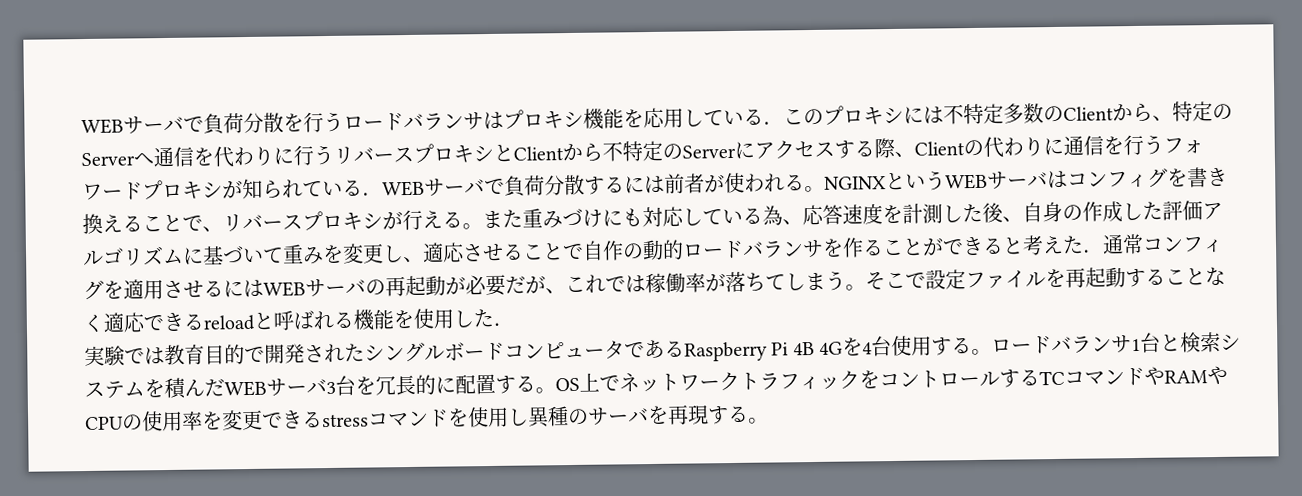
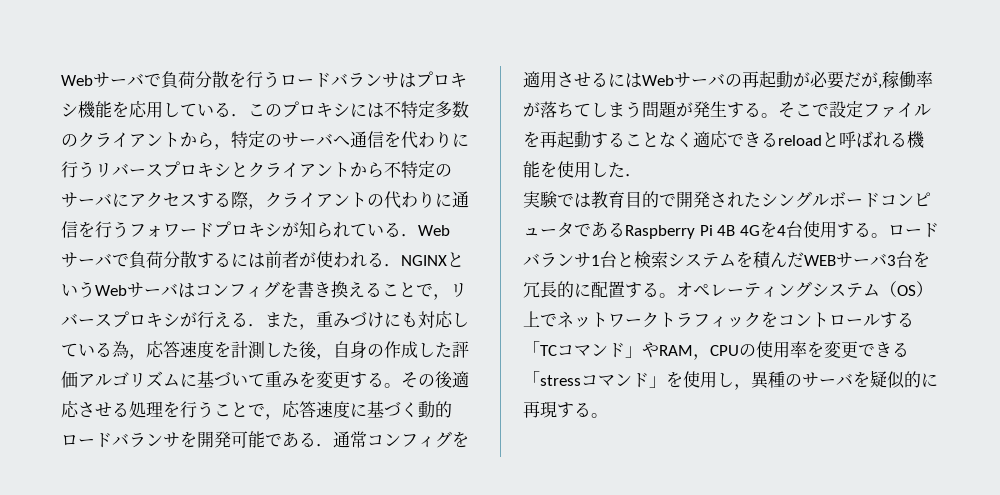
[81,118,124,135] WEB -> [61,75,93,86] Web
[1063,101,1233,123] [81,152,135,167] Clientから、特定のServer -> [78,131,333,150] クライアントから，特定のサーバ
[513,146,564,161] Client -> [248,162,350,178] クライアント
[682,144,736,159] Server -> [61,192,112,208] サーバ
[894,141,965,157] 、Client -> [248,192,367,210] ，クライアント
[382,180,425,197] WEB -> [418,225,450,236] Web
[804,185,825,193] 。 -> [384,264,401,267] ．
[945,173,988,190] WEB -> [95,285,127,296] Web
[202,226,223,232] 、 -> [433,294,450,300] ，
[462,209,523,230] 。また -> [248,312,316,330] ．また，
[782,219,803,225] 、 -> [129,354,146,360] ，
[1002,216,1023,222] 、 -> [316,354,333,360] ，
[382,240,644,263] し、適応させることで自作の -> [350,371,469,388] [61,401,418,420] する。その後適応させる処理を行うことで，応答速度に基づく
[842,235,1084,258] 作ることができると考えた -> [197,431,316,448] 開発可能である
[263,281,306,297] WEB -> [642,75,674,86] Web
[545,274,646,294] 、これでは -> [878,84,882,89] ,
(846, 280) none -> [642,101,761,118] 問題が発生する
[555,377,580,392] OS -> [676,281,933,298] オペレーティングシステム（OS）
(1040, 378) none -> [523,341,540,356] 「
[1144,365,1228,386] やRAMや -> [625,342,710,360] 」やRAM，
(323, 420) none -> [523,371,540,386] 「
[447,407,529,428] を使用し -> [649,371,751,390] 」を使用し，
(669, 415) none -> [870,370,938,389] 疑似的に

